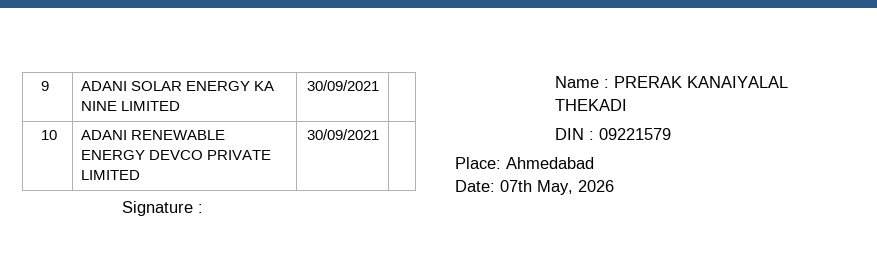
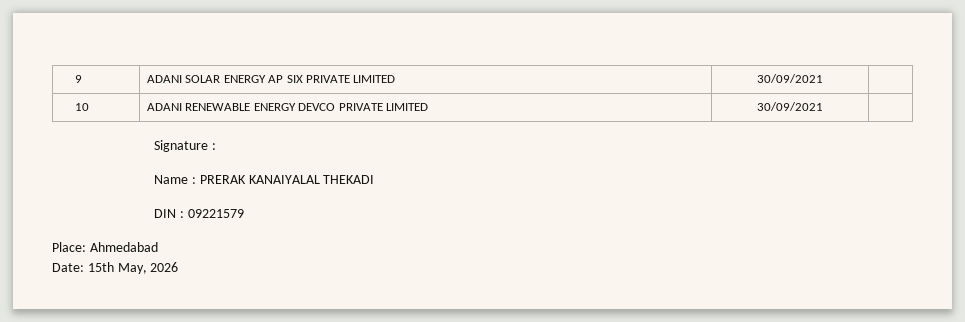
[254,81,275,91] [81,101,118,111] KA NINE -> [268,75,350,83] AP SIX PRIVATE
[500,180,532,192] 07th -> [87,262,114,272] 15th

